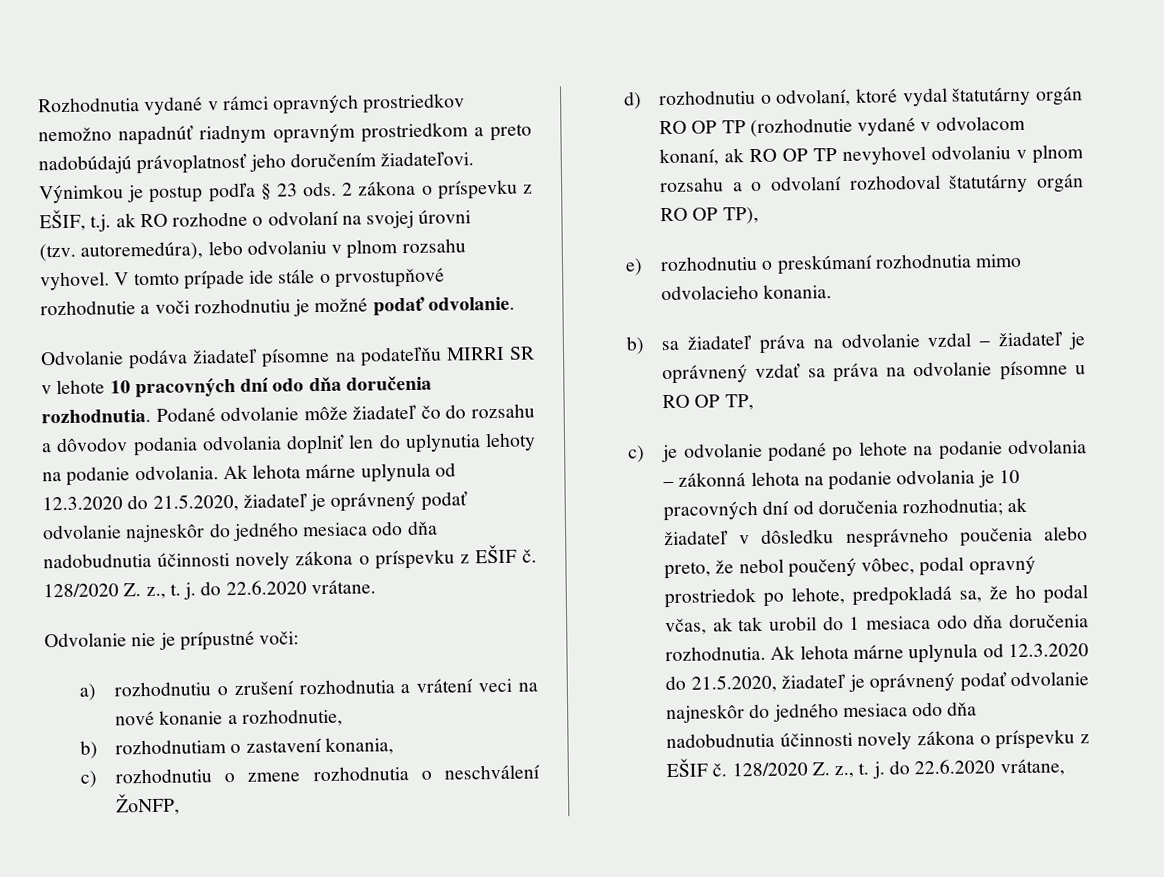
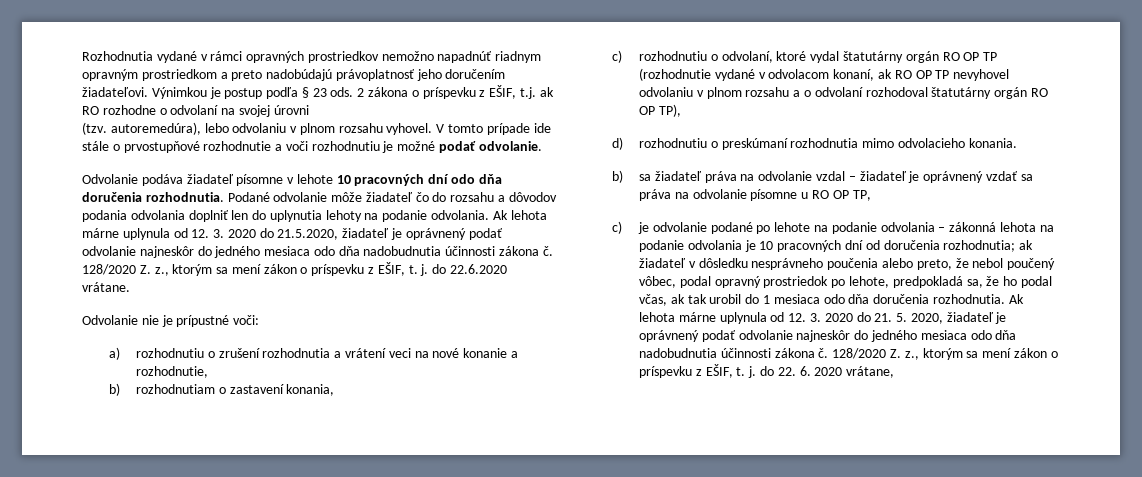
[334,346,536,367] na podateľňu MIRRI SR -> (284, 180) none
[42,496,123,511] 12.3.2020 -> [191,229,256,238] 12. 3. 2020
[235,544,537,571] [43,583,166,600] novely zákona o príspevku z EŠIF č. 128/2020 Z. z., -> [499,246,553,256] [82,262,405,276] zákona č. 128/2020 Z. z., ktorým sa mení zákon o príspevku z EŠIF,
[247,764,540,782] [116,792,181,816] [624,89,772,110] zmene rozhodnutia o neschválení ŽoNFP, // d) rozhodnutiu o -> (718, 57) none
[625,258,644,276] e) -> [612,137,624,150] d)
[1008,643,1089,658] [665,674,777,693] 12.3.2020 do 21.5.2020, -> [788,312,943,324] 12. 3. 2020 do 21. 5. 2020,
[857,729,1090,750] [666,758,996,779] novely zákona o príspevku z EŠIF č. 128/2020 Z. z., t. j. do 22.6.2020 -> [774,348,1058,360] [639,364,843,378] zákona č. 128/2020 Z. z., ktorým sa mení zákon o príspevku z EŠIF, t. j. do 22. 6. 2020

